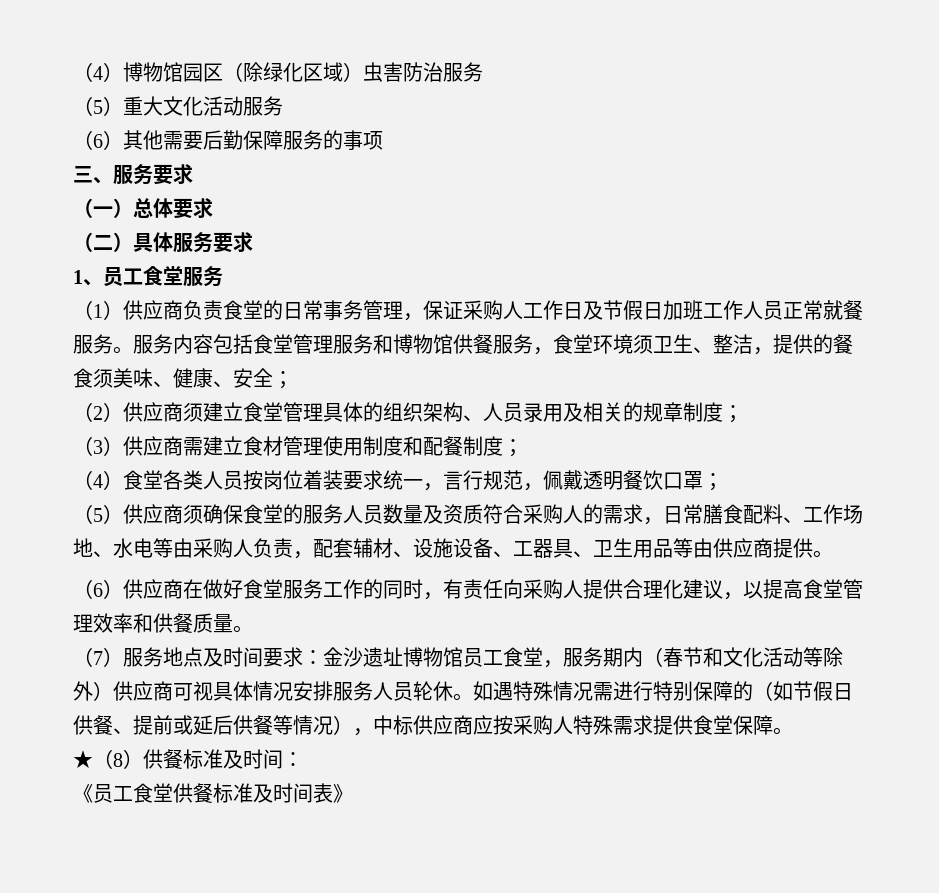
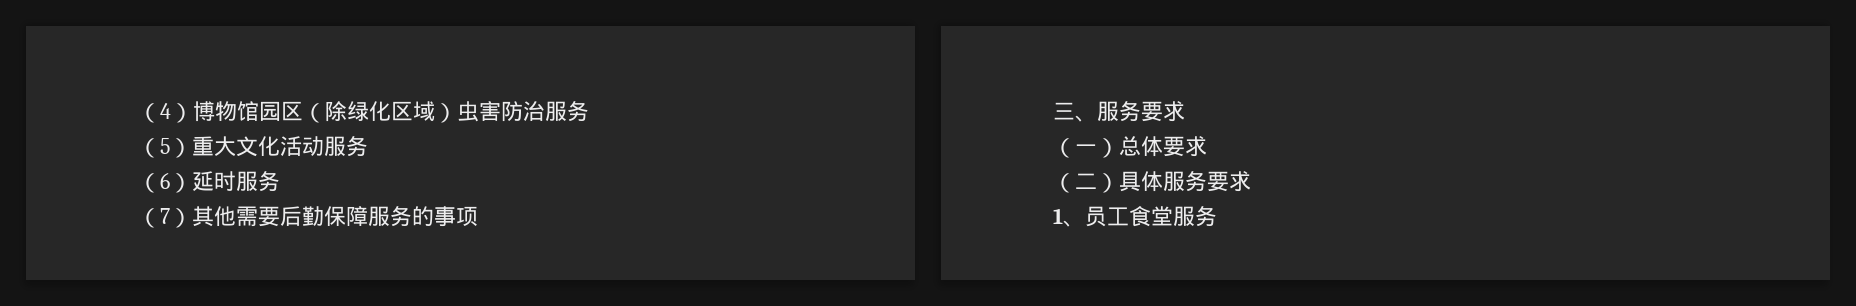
(123, 140) none -> [192,171,280,192] [138,208,192,228] 延时服务 // （7）
[73,300,863,321] [73,334,853,355] [73,368,293,389] [73,402,743,423] [73,436,523,457] [73,470,723,491] [73,504,863,525] [73,538,833,559] [73,579,863,600] [73,613,253,633] [73,647,843,668] [73,681,853,701] [73,715,793,736] [73,749,303,769] [73,783,353,803] // （1）供应商负责食堂的日常事务管理，保证采购人工作日及节假日加班工作人员正常就餐服务。服务内容包括食堂管理服务和博物馆供餐服务，食堂环境须卫生、整洁，提供的餐食须美味、健康、安全； // （2）供应商须建立食堂管理具体的组织架构、人员录用及相关的规章制度； // （3）供应商需建立食材管理使用制度和配餐制度； // （4）食堂各类人员按岗位着装要求统一，言行规范，佩戴透明餐饮口罩； // （5）供应商须确保食堂的服务人员数量及资质符合采购人的需求，日常膳食配料、工作场地、水电等由采购人负责，配套辅材、设施设备、工器具、卫生用品等由供应商提供。 // （6）供应商在做好食堂服务工作的同时，有责任向采购人提供合理化建议，以提高食堂管理效率和供餐质量。 // （7）服务地点及时间要求：金沙遗址博物馆员工食堂，服务期内（春节和文化活动等除外）供应商可视具体情况安排服务人员轮休。如遇特殊情况需进行特别保障的（如节假日供餐、提前或延后供餐等情况），中标供应商应按采购人特殊需求提供食堂保障。 // ★（8）供餐标准及时间： // 《员工食堂供餐标准及时间表》 -> (1217, 216) none

